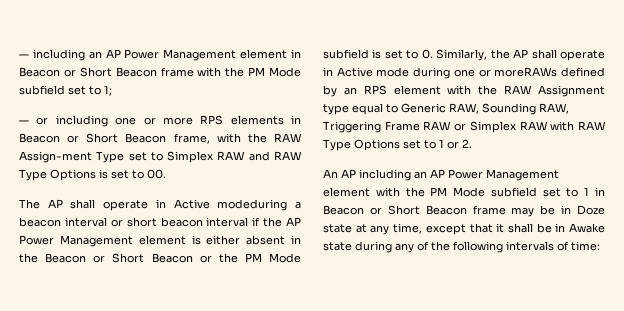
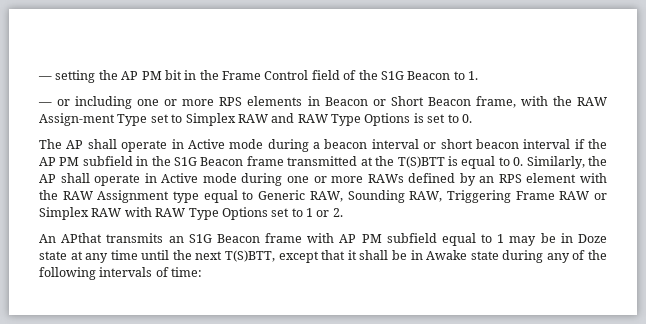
[19,49,301,61] [19,67,301,77] [19,85,112,96] — including an AP Power Management element in Beacon or Short Beacon frame with the PM Mode subfield set to 1; -> [38,70,478,83] — setting the AP PM bit in the Frame Control field of the S1G Beacon to 1.
[147,169,166,179] 00. -> [461,114,472,123] 0.
[217,199,288,211] modeduring -> [229,139,309,152] mode during
[19,235,302,247] [19,253,301,263] [323,49,403,59] Power Management element is either absent in the Beacon or Short Beacon or the PM Mode subfield is set -> [59,156,496,169] PM subfield in the S1G Beacon frame transmitted at the T(S)BTT is equal
[494,67,558,77] moreRAWs -> [331,174,404,183] more RAWs
[341,169,559,181] [323,187,605,197] [323,205,506,215] AP including an AP Power Management element with the PM Mode subfield set to 1 in Beacon or Short Beacon frame -> [61,233,505,246] APthat transmits an S1G Beacon frame with AP PM subfield equal to 1
[393,223,423,234] time, -> [110,250,276,262] time until the next T(S)BTT,

